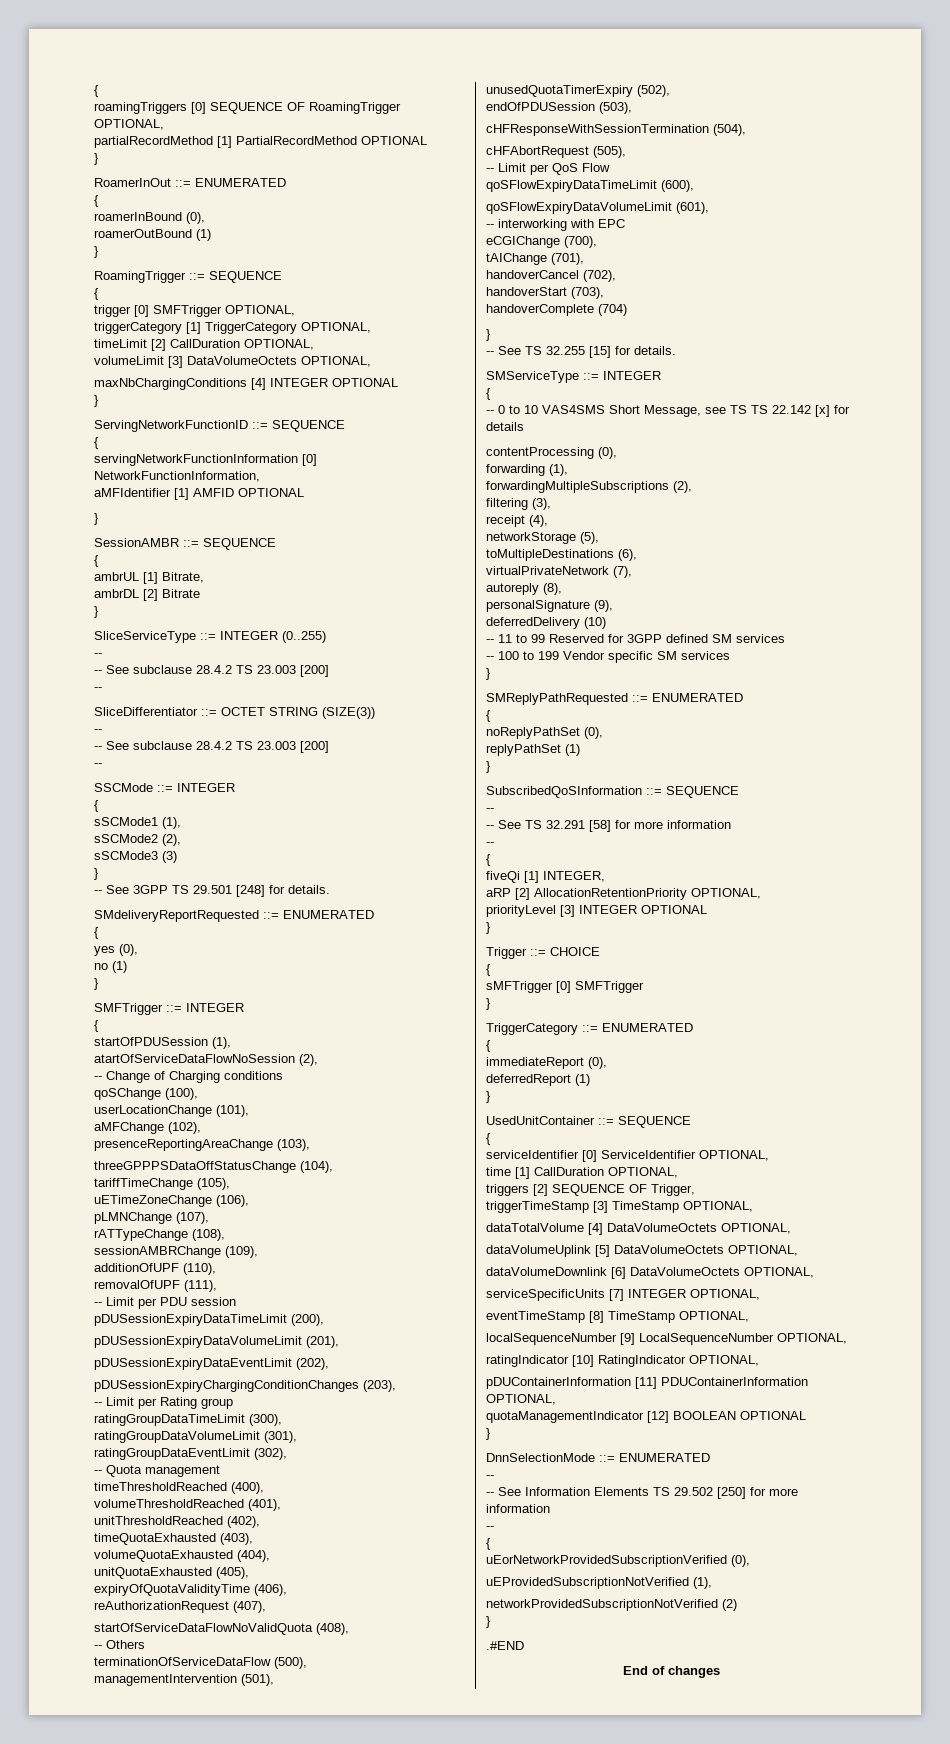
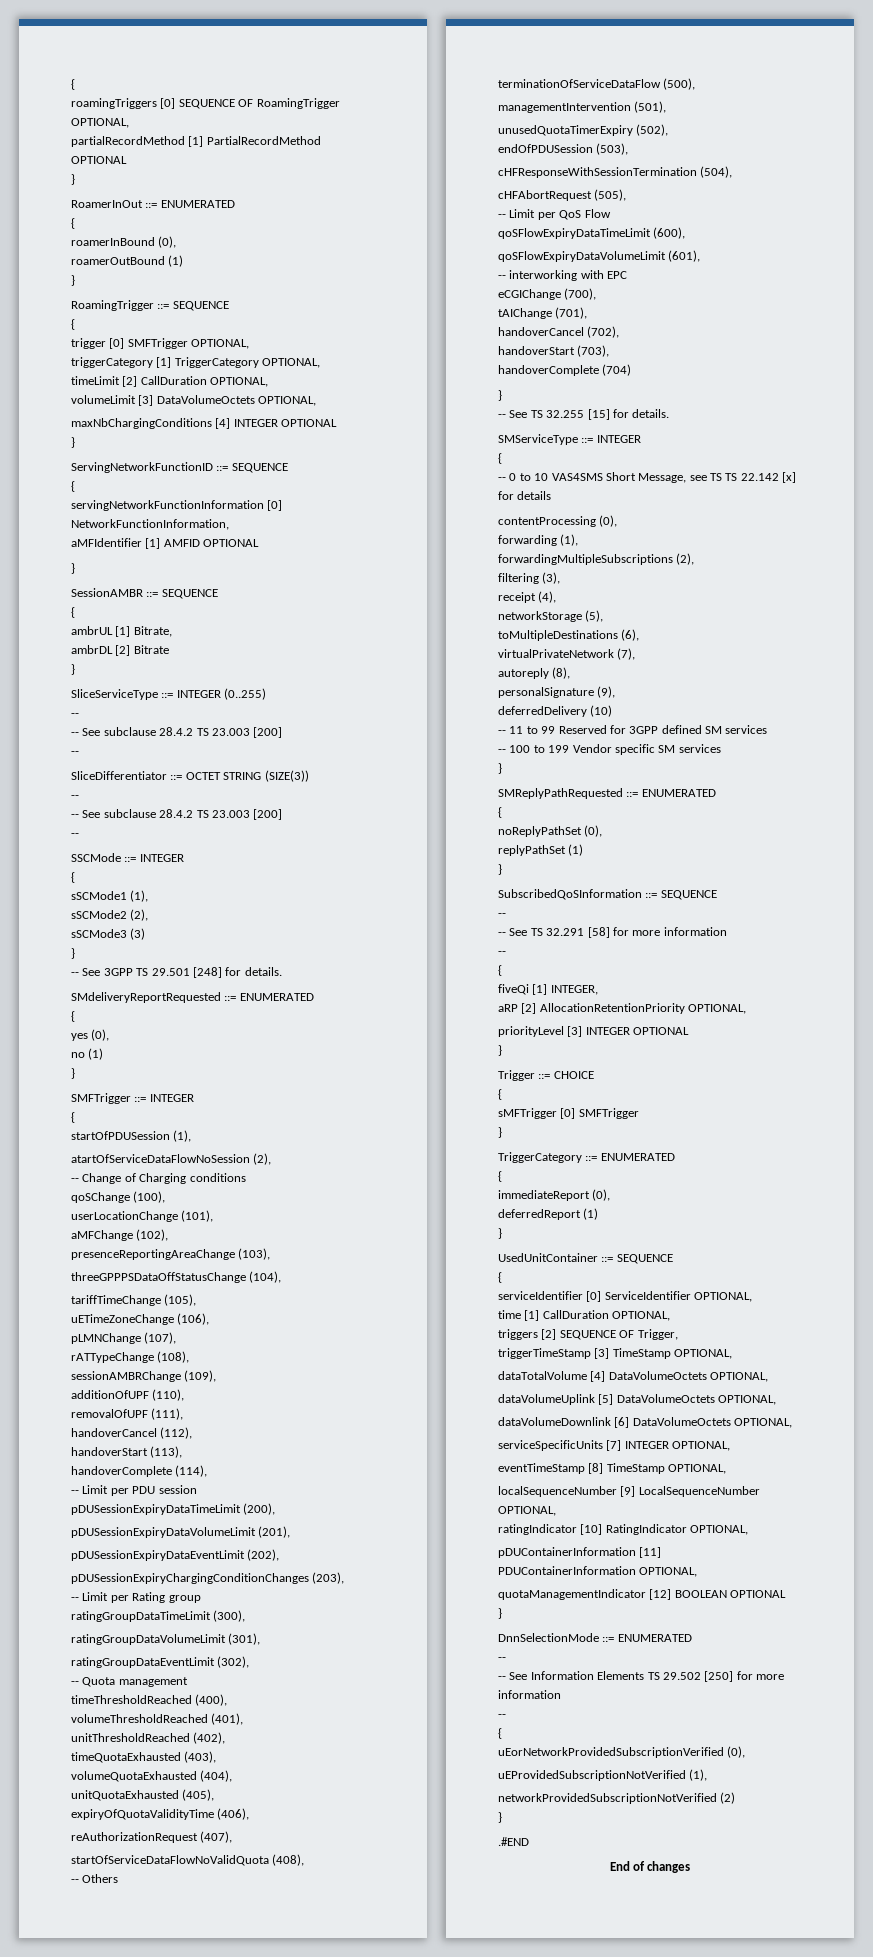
(217, 1286) none -> [71,1427,193,1439] [71,1446,183,1458] [71,1465,208,1477] // handoverCancel (112), // handoverStart (113), // handoverComplete (114),

